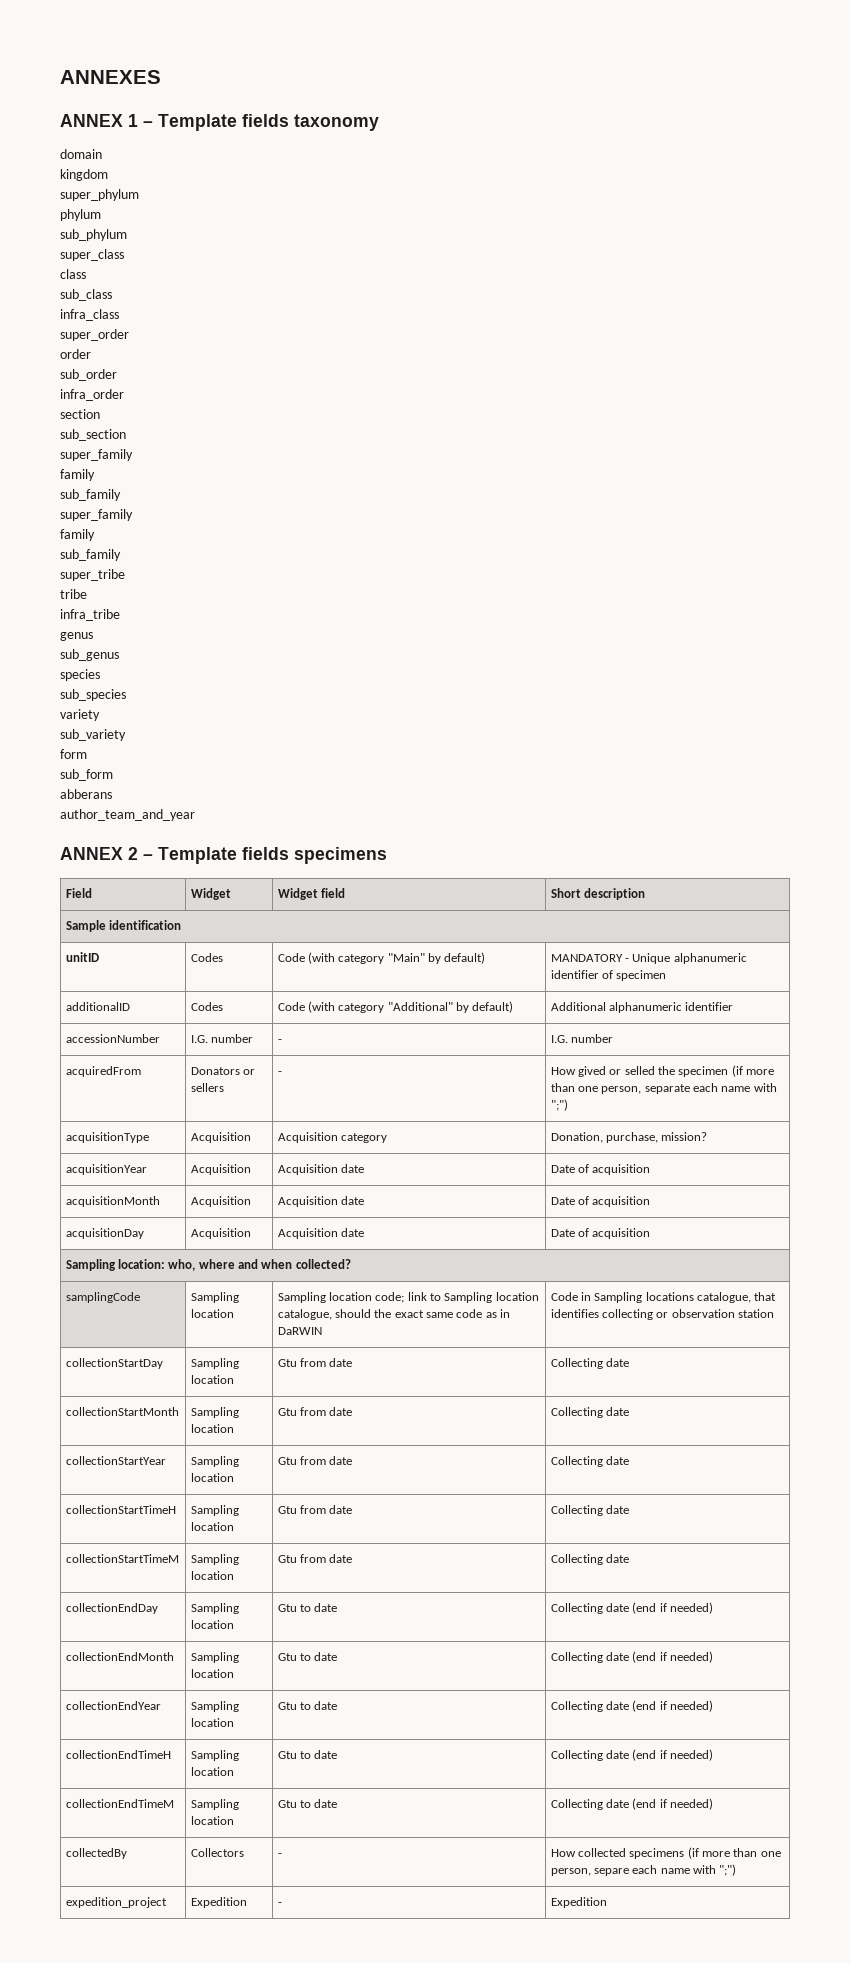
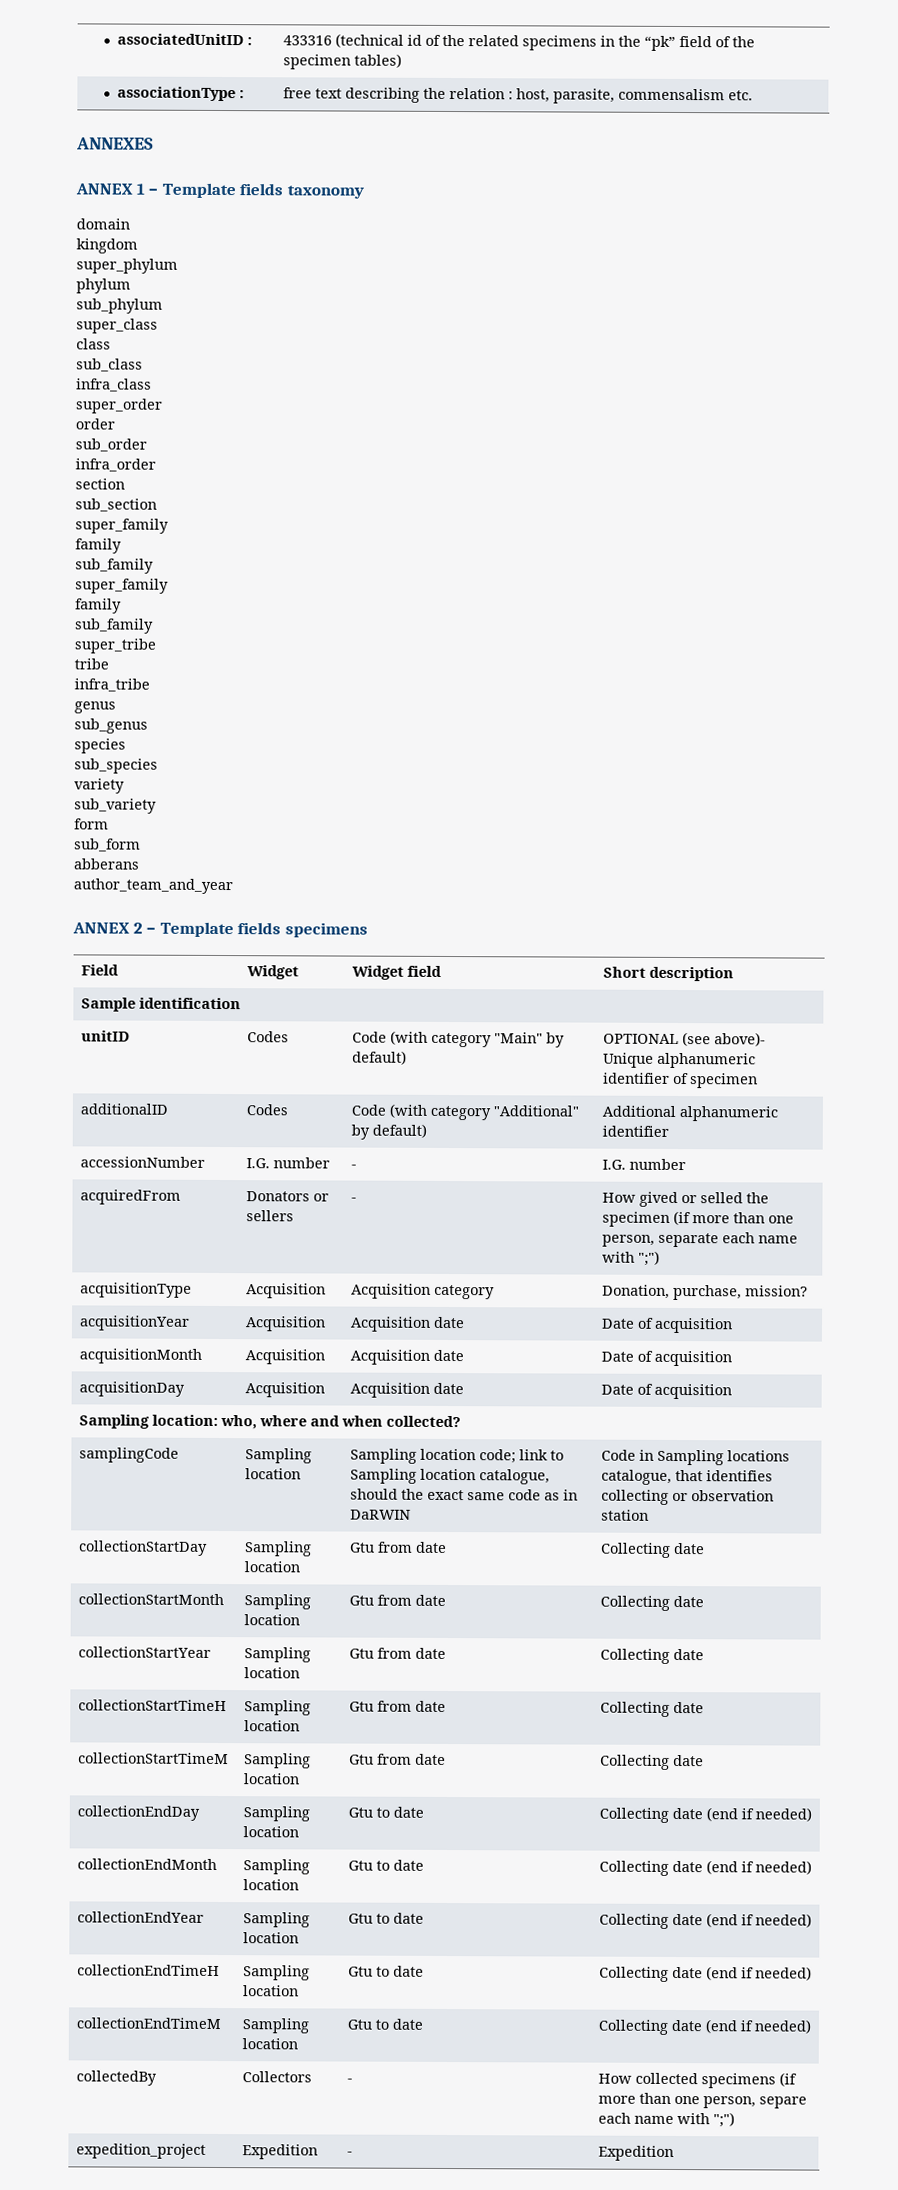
(60, 77) none -> [116,33,252,46] [283,33,756,51] [283,53,403,70] [116,86,244,102] [283,87,754,104] associatedUnitID : | 433316 (technical id of the related specimens in the “pk” field of the specimen tables) // associationType : | free text describing the relation : host, parasite, commensalism etc. //
[550,954,629,962] MANDATORY - -> [602,1032,766,1047] OPTIONAL (see above)-

